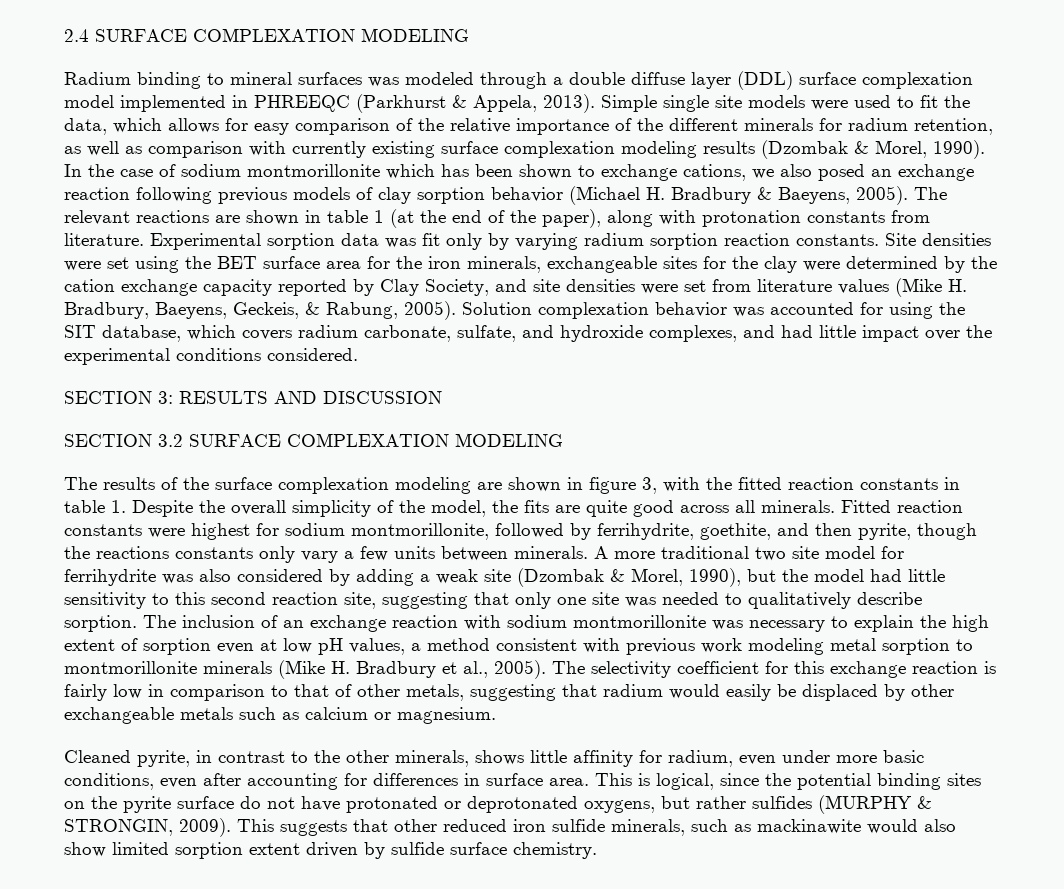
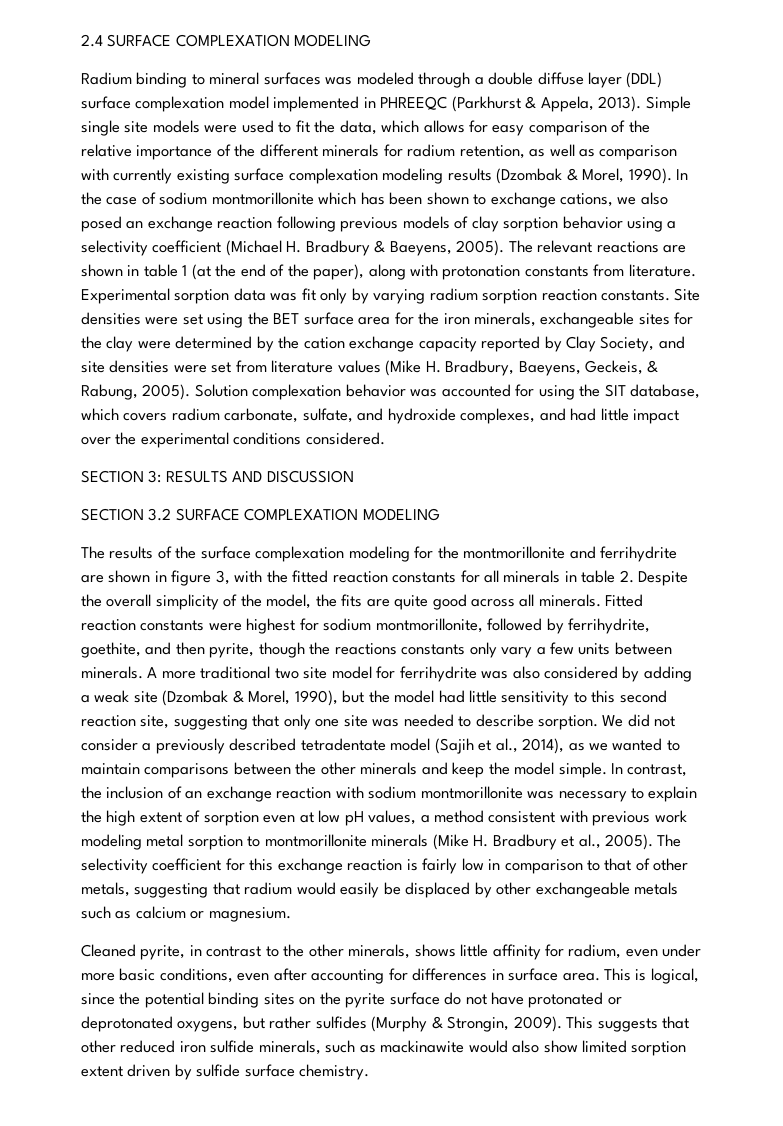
(563, 194) none -> [627,217,677,232] [81,240,222,256] using a selectivity coefficient
(471, 485) none -> [414,546,678,562] for the montmorillonite and ferrihydrite
[944,477,960,490] [64,500,126,513] in table 1. -> [460,570,634,583] for all minerals in table 2.
[748,592,851,609] qualitatively -> (472, 721) none
[143,615,176,628] The -> [602,714,676,727] [81,738,680,754] [81,762,688,778] [81,786,102,799] We did not consider a previously described tetradentate model (Sajih et al., 2014), as we wanted to maintain comparisons between the other minerals and keep the model simple. In contrast, the
[818,795,932,814] [64,819,173,836] (MURPHY & STRONGIN, -> [371,1016,510,1032] (Murphy & Strongin,

